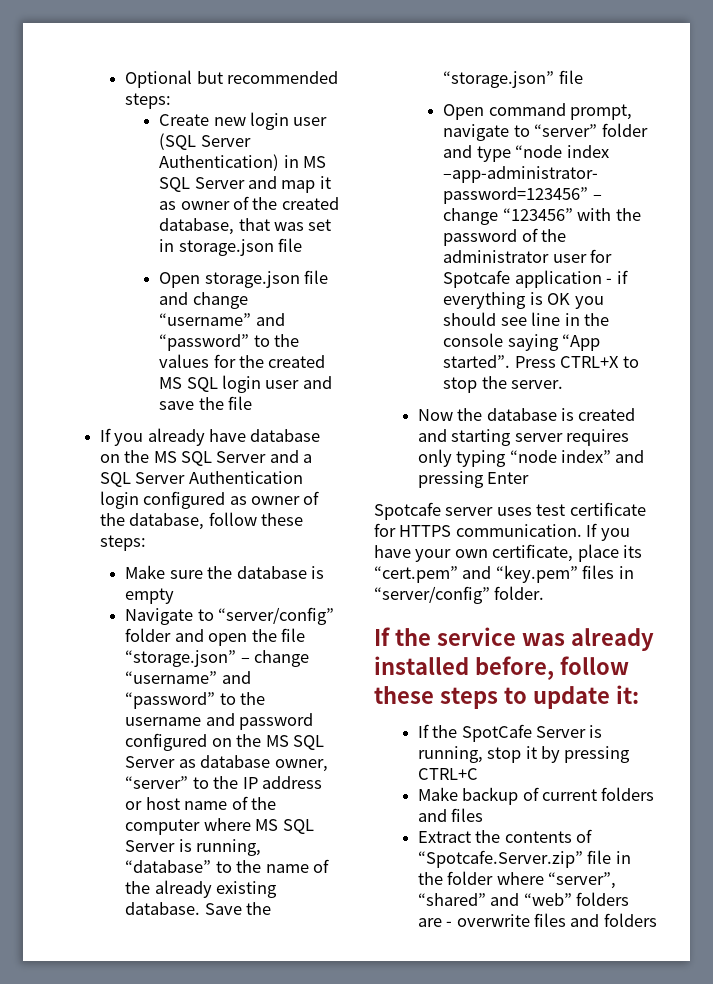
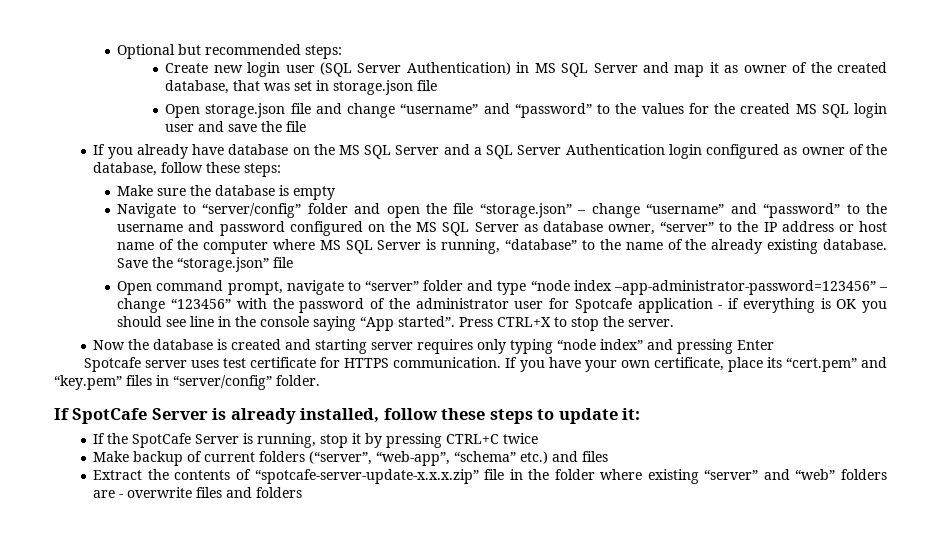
[394,627,654,651] [374,656,554,680] the service was already installed before, -> [72,408,380,424] SpotCafe Server is already installed,
(478, 774) none -> [503,433,539,444] twice
(655, 794) none -> [309,451,549,466] (“server”, “web-app”, “schema” etc.)
[417,850,583,868] “Spotcafe.Server.zip” -> [254,469,479,484] “spotcafe-server-update-x.x.x.zip”
[548,872,617,889] [417,893,486,906] “server”, “shared” -> [647,469,759,484] existing “server”

